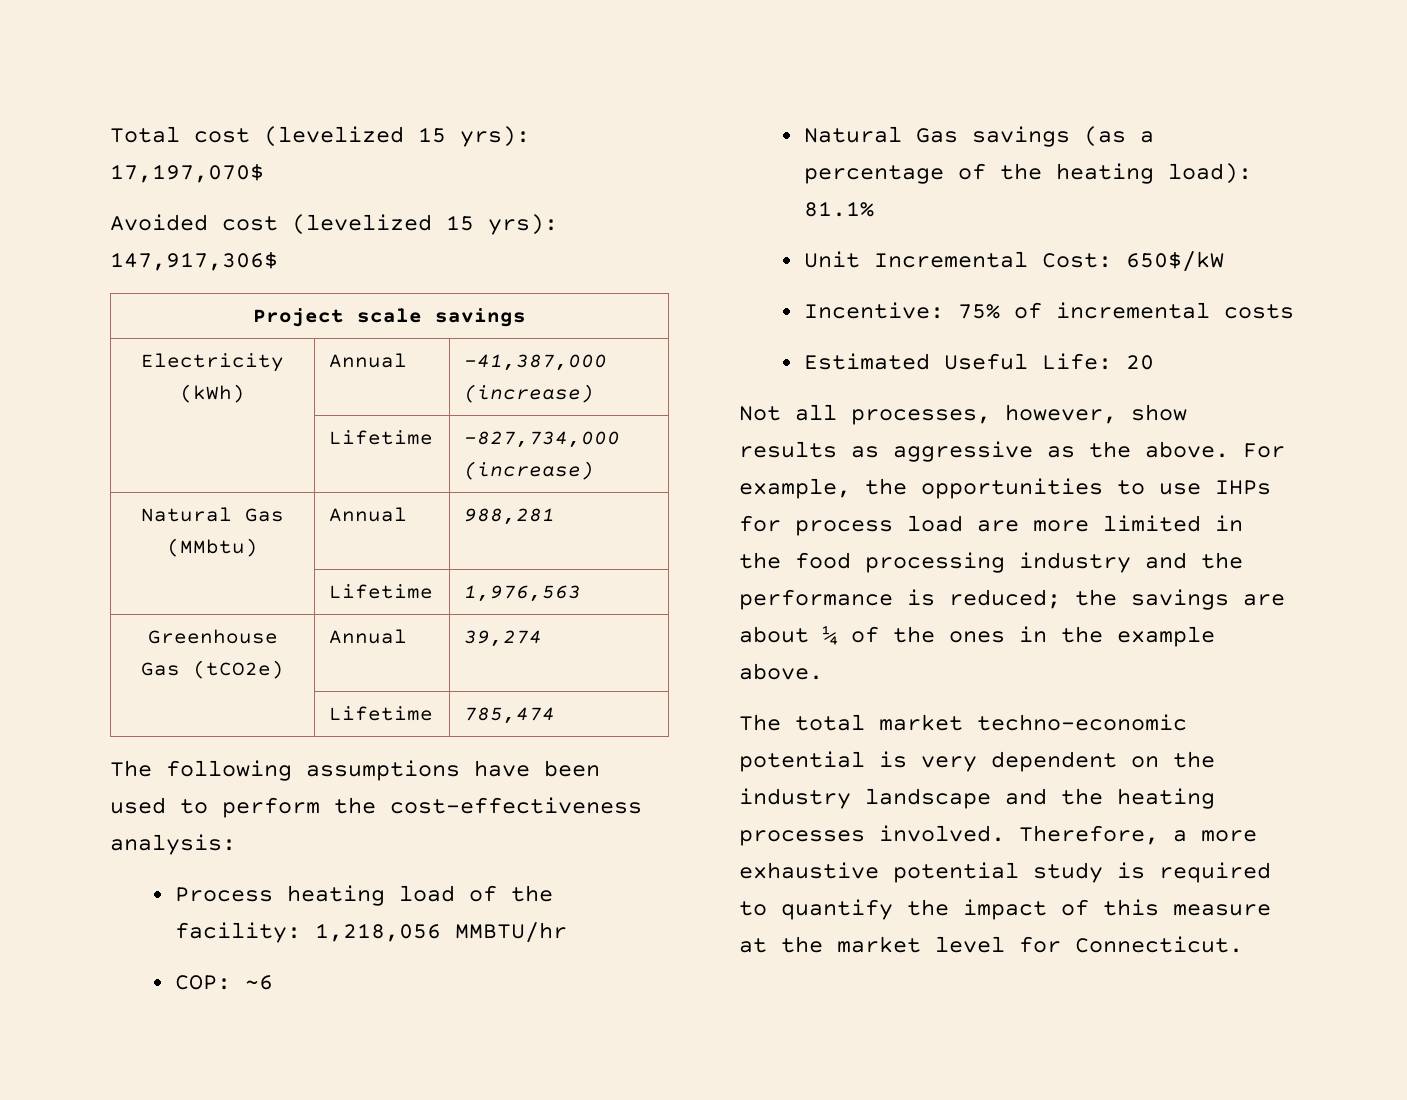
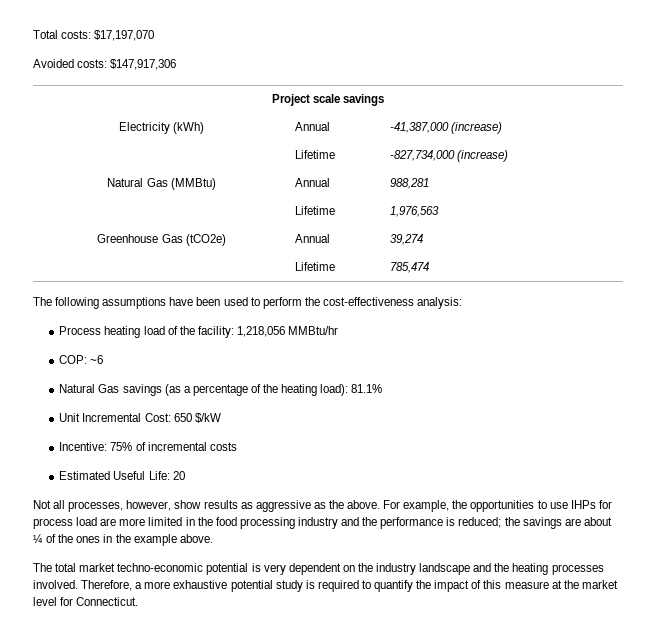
[194,126,530,147] [110,163,264,183] [110,214,558,235] [110,251,278,271] cost (levelized 15 yrs): 17,197,070$ // Avoided cost (levelized 15 yrs): 147,917,306$ -> [61,30,155,41] [33,59,177,70] costs: $17,197,070 // Avoided costs: $147,917,306
[167,538,258,557] (MMbtu) -> [170,178,216,190] (MMBtu)
[455,922,568,943] MMBTU/hr -> [288,326,339,335] MMBtu/hr
[1126,251,1225,272] 650$/kW -> [173,413,221,423] 650 $/kW

